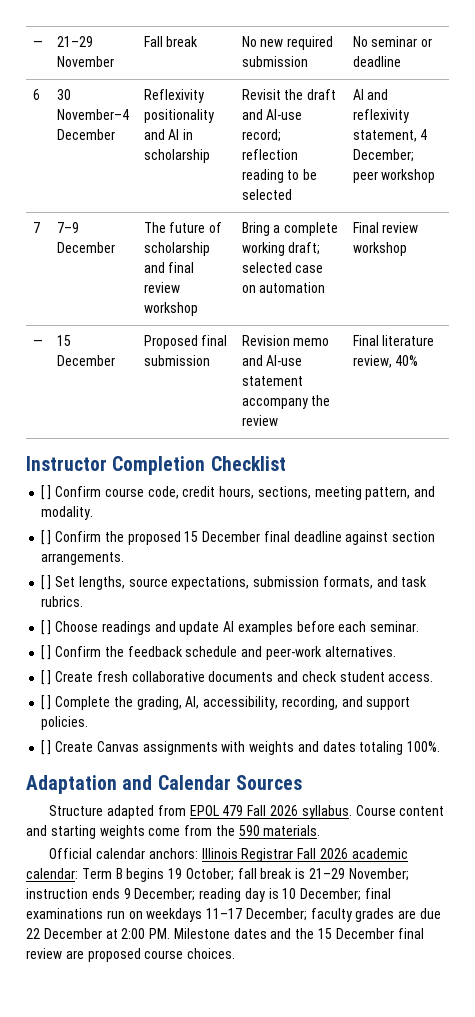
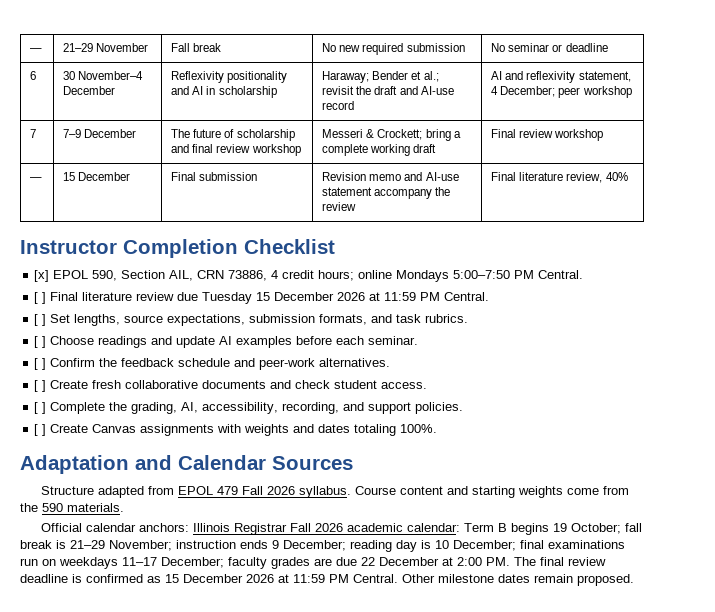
[241,89,337,100] [241,109,303,120] [241,129,281,142] [241,149,298,160] [241,169,318,183] [241,189,292,200] Revisit the draft and AI-use record; reflection reading to be selected -> [322,71,439,83] [322,86,454,95] [322,101,355,110] Haraway; Bender et al.; revisit the draft and AI-use record
[241,222,339,236] [241,242,321,256] [241,262,324,273] [241,282,326,293] Bring a complete working draft; selected case on automation -> [322,129,461,141] [322,144,437,156] Messeri & Crockett; bring a complete working draft
[143,335,228,349] Proposed final -> [171,172,197,181] Final
[41,485,436,500] [41,506,94,520] [41,530,436,545] [41,552,125,565] [ ] Confirm course code, credit hours, sections, meeting pattern, and modality. // [ ] Confirm the proposed 15 December final deadline against section arrangements. -> [34,270,584,282] [34,292,490,304] [x] EPOL 590, Section AIL, CRN 73886, 4 credit hours; online Mondays 5:00–7:50 PM Central. // [ ] Final literature review due Tuesday 15 December 2026 at 11:59 PM Central.
[173,928,424,939] [26,948,236,962] Milestone dates and the 15 December final review are proposed course choices. -> [514,557,606,566] [20,574,634,586] The final review deadline is confirmed as 15 December 2026 at 11:59 PM Central. Other milestone dates remain proposed.

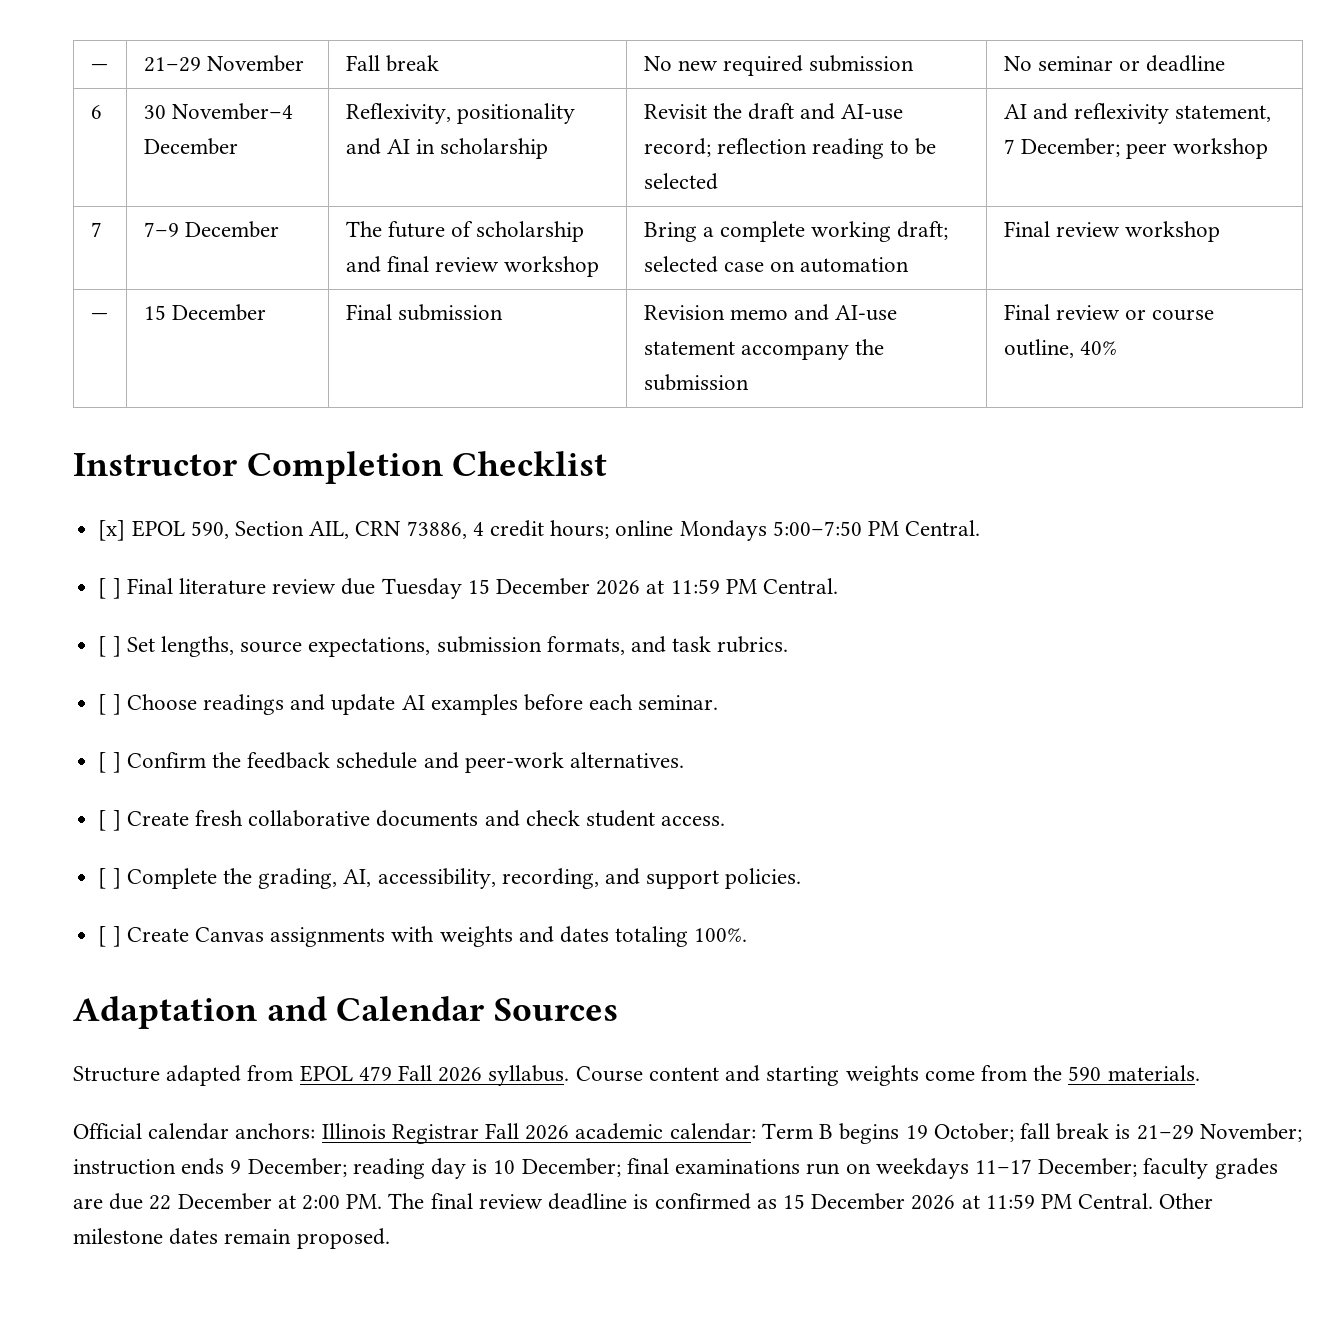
[171,71,225,83] Reflexivity -> [345,103,451,124] Reflexivity,
[322,71,439,83] [322,86,454,95] [322,101,355,110] Haraway; Bender et al.; revisit the draft and AI-use record -> [643,103,904,120] [643,138,937,159] [643,173,718,190] Revisit the draft and AI-use record; reflection reading to be selected
[491,86,499,95] 4 -> [1003,139,1015,154] 7
[322,129,461,141] [322,144,437,156] Messeri & Crockett; bring a complete working draft -> [643,221,949,242] [643,256,910,273] Bring a complete working draft; selected case on automation
[322,202,357,211] [491,172,603,183] review | Final literature review, -> [643,374,749,391] [1003,304,1215,321] [1003,339,1074,358] submission | Final review or course outline,

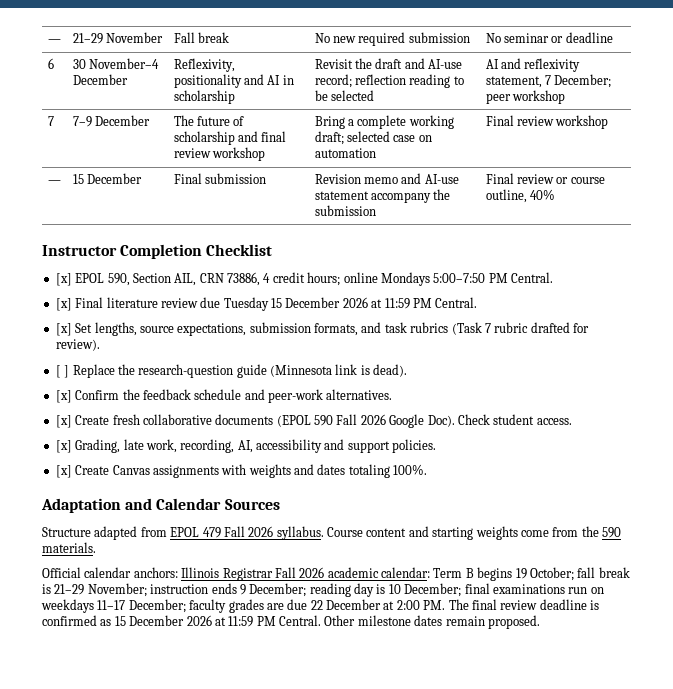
[98,578,121,599] [ ] -> [55,298,72,311] [x]
[98,636,121,657] [ ] -> [55,323,72,336] [x]
[717,636,789,653] [98,694,719,715] [98,752,121,773] rubrics. // [ ] Choose readings and update AI examples before each seminar. // [ ] -> [410,322,589,335] [55,339,100,351] [55,364,408,378] [55,390,72,403] rubrics (Task 7 rubric drafted for review). // [ ] Replace the research-question guide (Minnesota link is dead). // [x]
[98,810,121,831] [ ] -> [55,415,72,428] [x]
[484,810,726,827] [98,868,599,889] and check student access. // [ ] Complete the grading, AI, accessibility, recording, -> [276,414,572,428] [55,439,322,453] (EPOL 590 Fall 2026 Google Doc). Check student access. // [x] Grading, late work, recording, AI, accessibility
[98,926,121,947] [ ] -> [55,465,72,478] [x]

